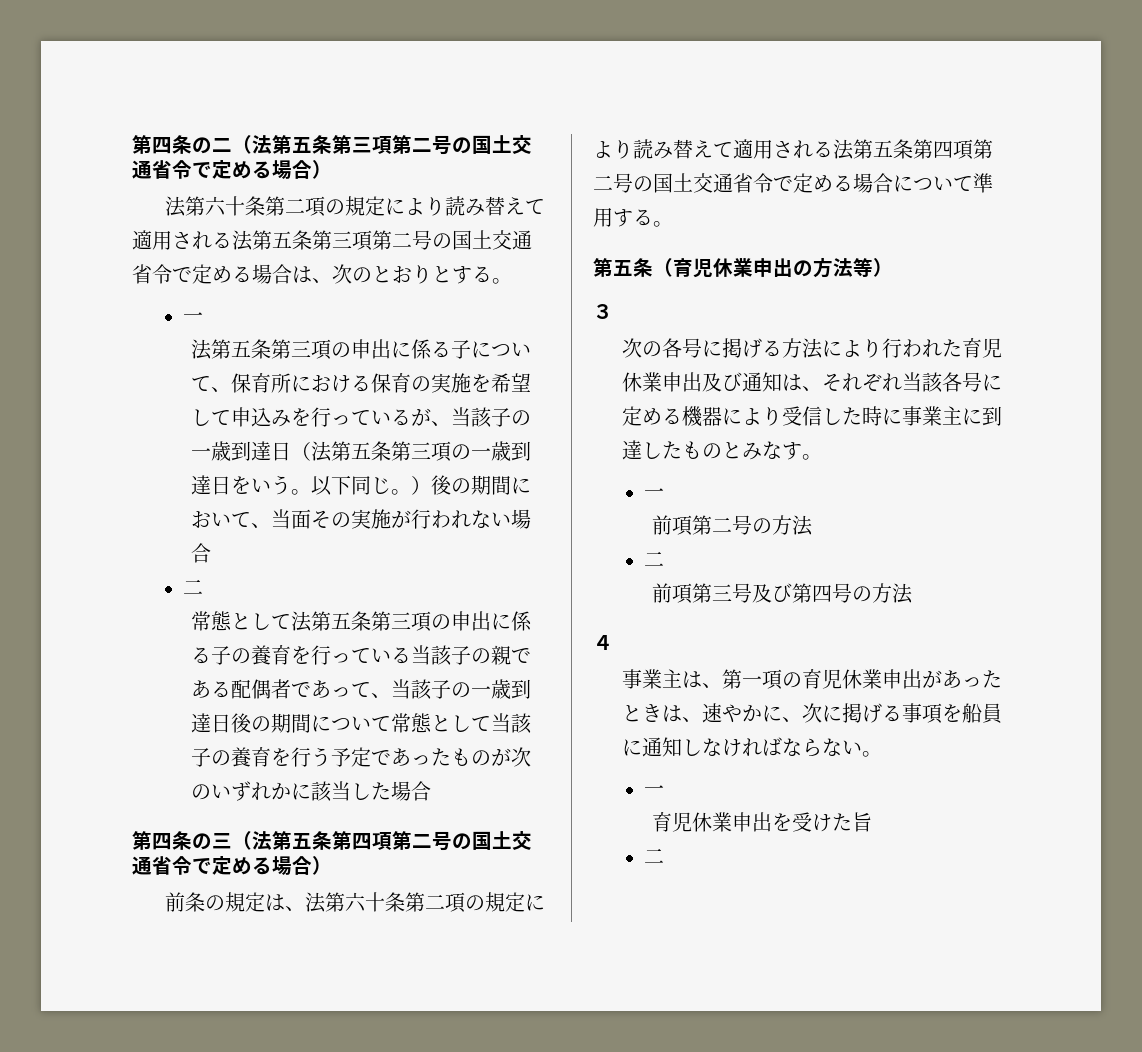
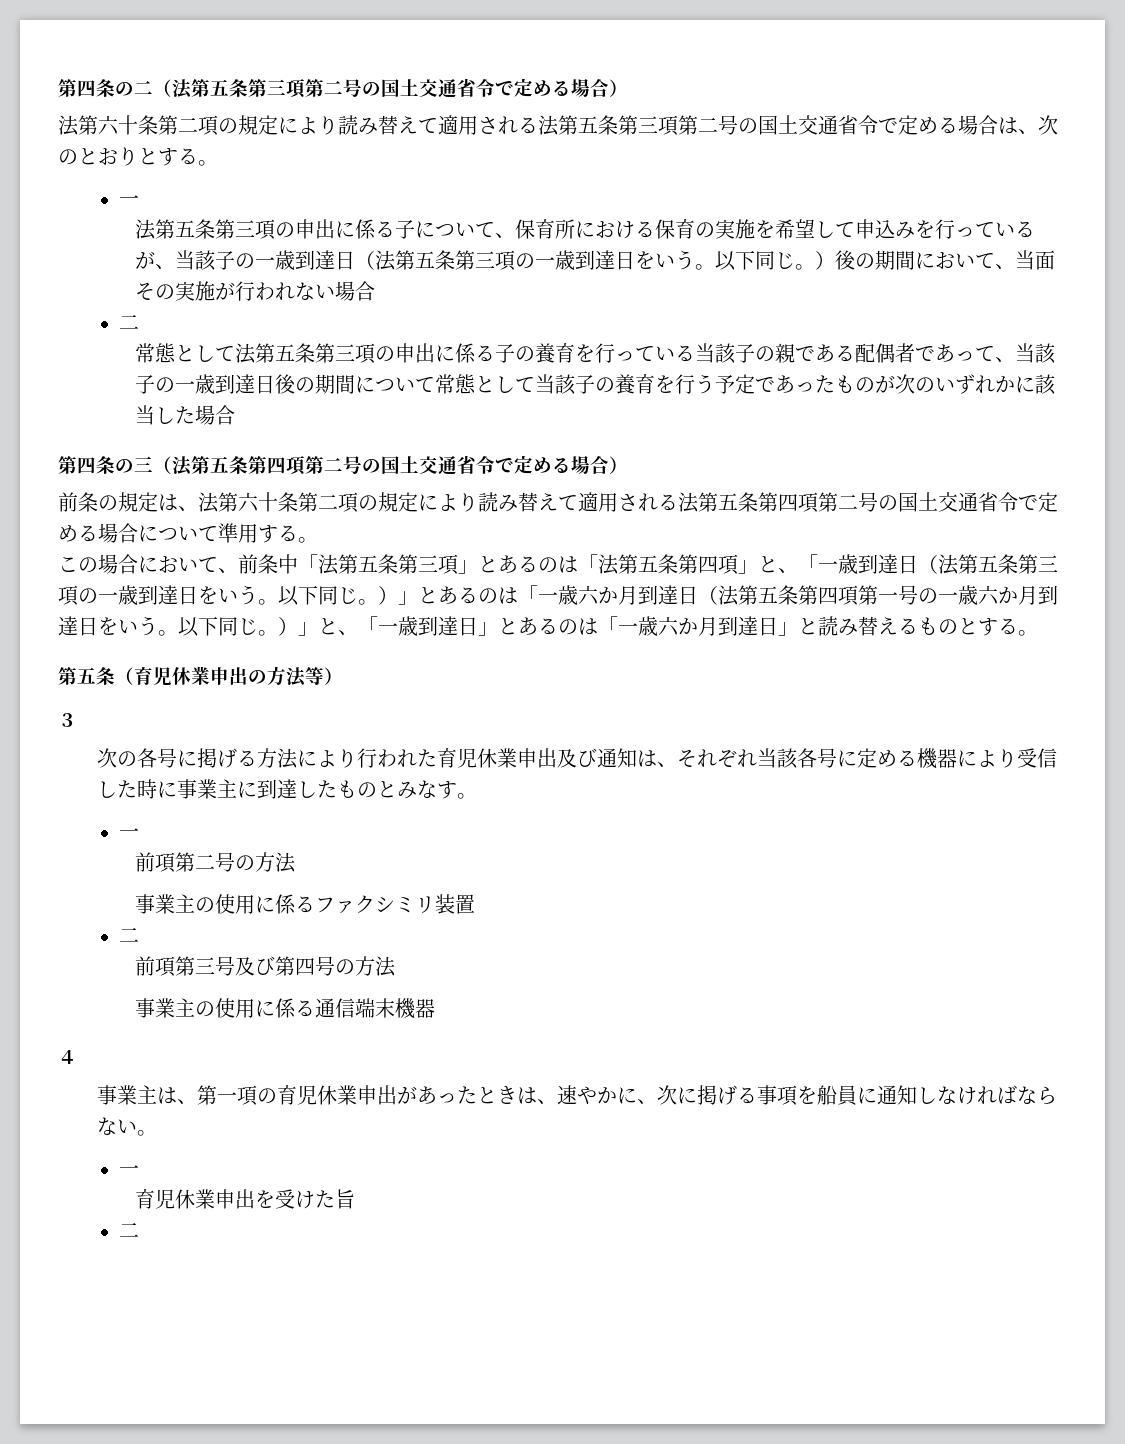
(673, 224) none -> [58,554,1058,575] [58,585,1058,606] [58,616,1038,637] // この場合において、前条中「法第五条第三項」とあるのは「法第五条第四項」と、「一歳到達日（法第五条第三項の一歳到達日をいう。以下同じ。）」とあるのは「一歳六か月到達日（法第五条第四項第一号の一歳六か月到達日をいう。以下同じ。）」と、「一歳到達日」とあるのは「一歳六か月到達日」と読み替えるものとする。
(813, 525) none -> [135,894,476,914] // 事業主の使用に係るファクシミリ装置
(913, 593) none -> [135,998,436,1019] // 事業主の使用に係る通信端末機器

